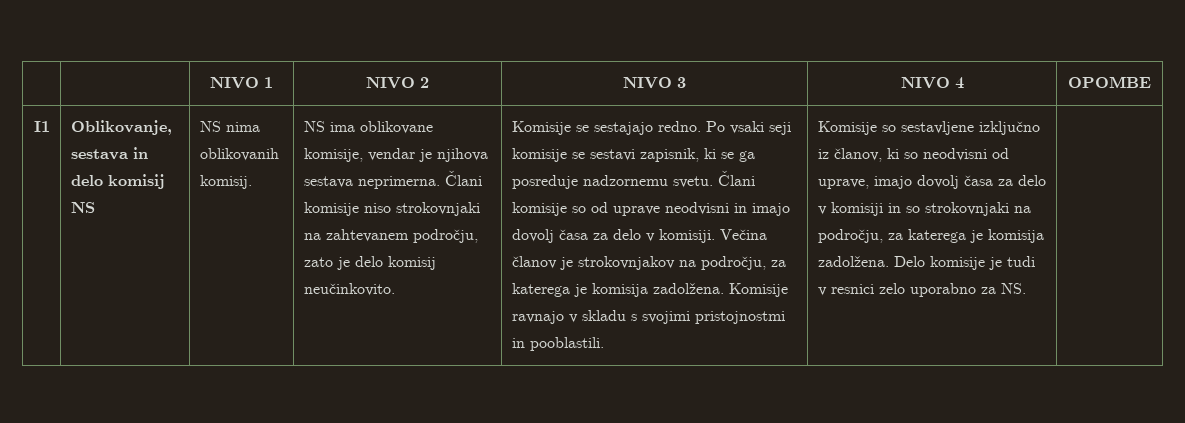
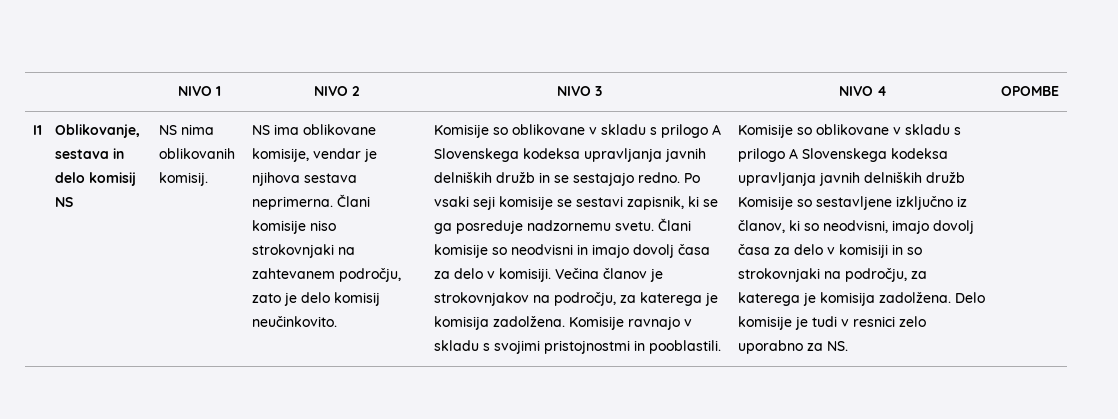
(571, 128) none -> [492,124,721,138] [433,148,706,162] [433,172,550,183] so oblikovane v skladu s prilogo A Slovenskega kodeksa upravljanja javnih delniških družb in
[590,202,660,216] od uprave -> (507, 251) none
(896, 128) none -> [815,124,961,135] [737,148,948,162] [737,172,965,186] [737,196,812,210] oblikovane v skladu s prilogo A Slovenskega kodeksa upravljanja javnih delniških družb Komisije so
[922,148,1009,161] [817,179,869,189] neodvisni od uprave, -> [822,220,888,233] neodvisni,

